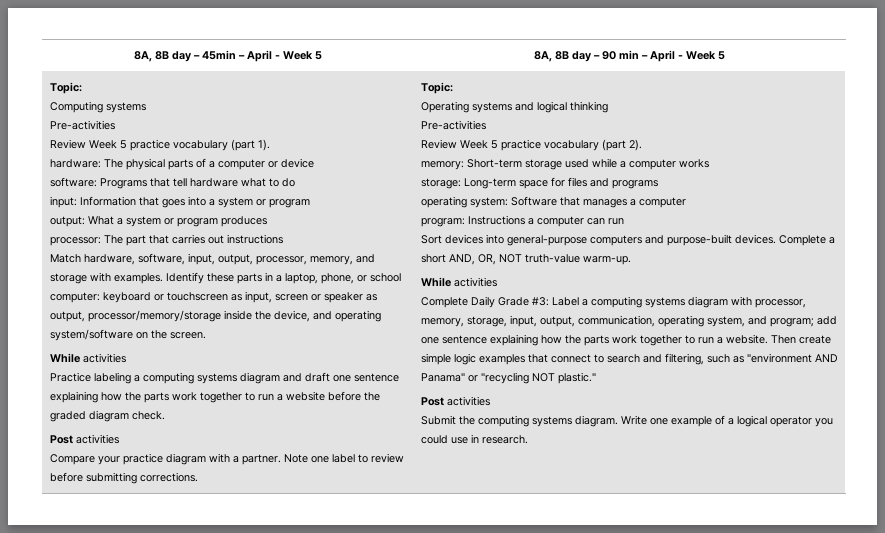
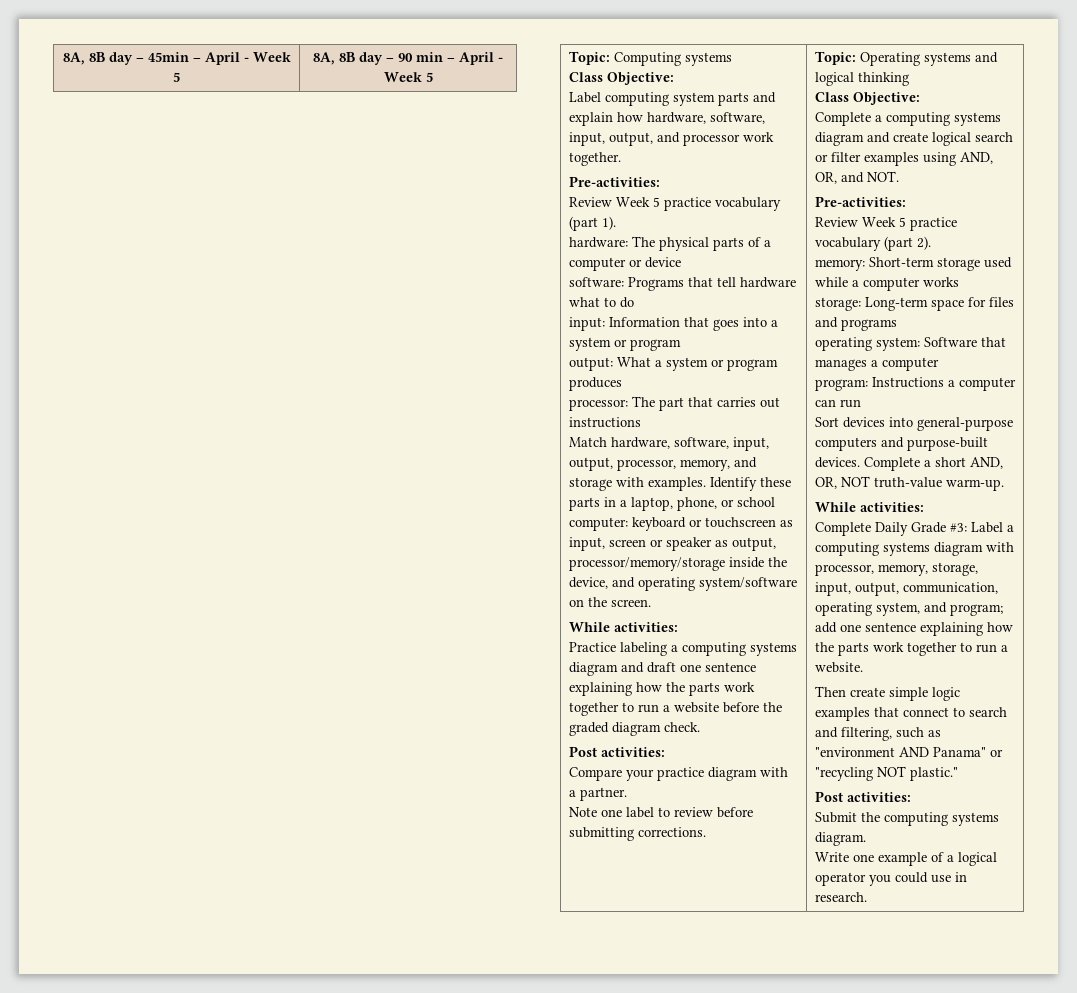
(82, 88) // -> (610, 58) none
[49,120,115,130] Pre-activities -> [568,72,674,85] [568,92,776,106] [568,112,765,126] [568,132,774,146] [568,152,621,166] [568,176,660,187] Class Objective: // Label computing system parts and explain how hardware, software, input, output, and processor work together. // Pre-activities:
[82,353,126,363] activities -> [613,622,678,632] activities:
[75,434,119,444] activities -> [600,747,665,757] activities:
(281, 459) none -> (627, 794) //
(453, 88) // -> (856, 58) none
[420,120,486,130] Pre-activities -> [814,92,920,105] [814,112,1001,126] [814,132,1013,146] [814,152,993,166] [814,171,899,184] [814,196,906,207] Class Objective: // Complete a computing systems diagram and create logical search or filter examples using AND, OR, and NOT. // Pre-activities:
[453,277,497,287] activities -> [859,502,924,512] activities:
(768, 339) none -> (863, 667) //
[446,396,490,406] activities -> [846,792,911,802] activities:
(618, 421) none -> (866, 839) //

